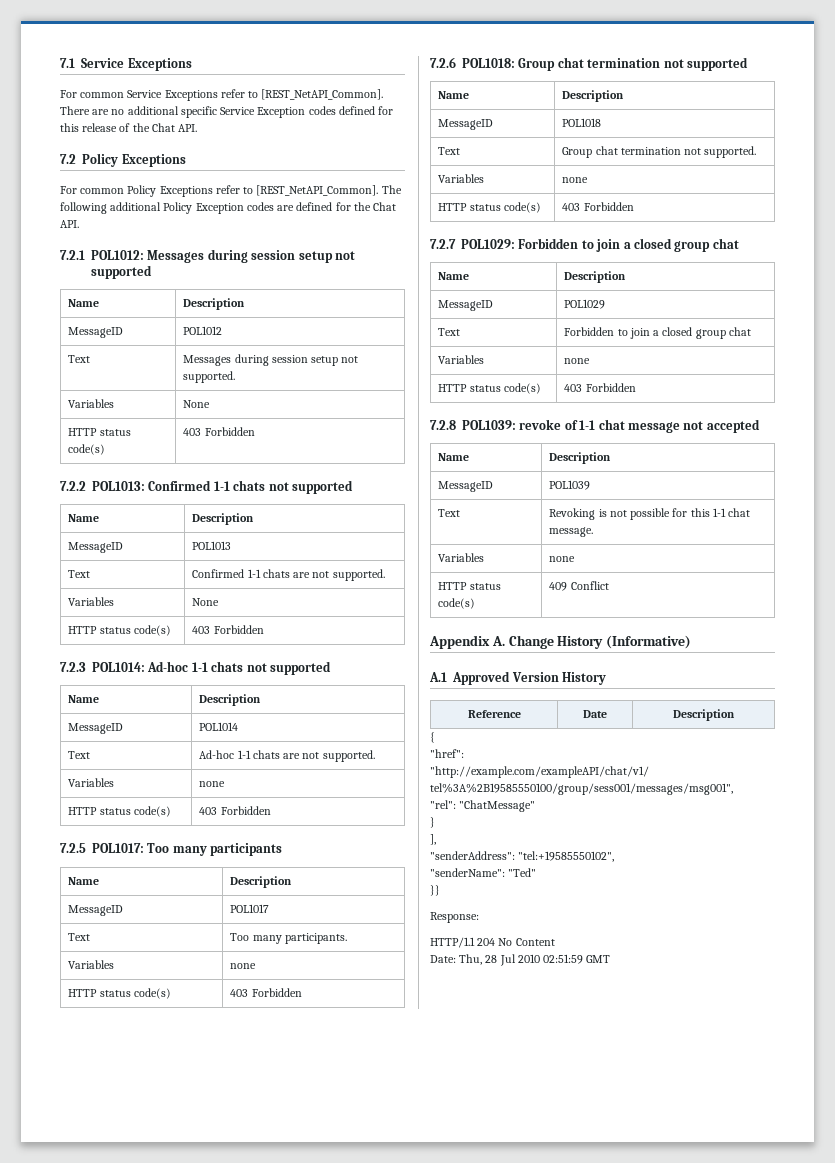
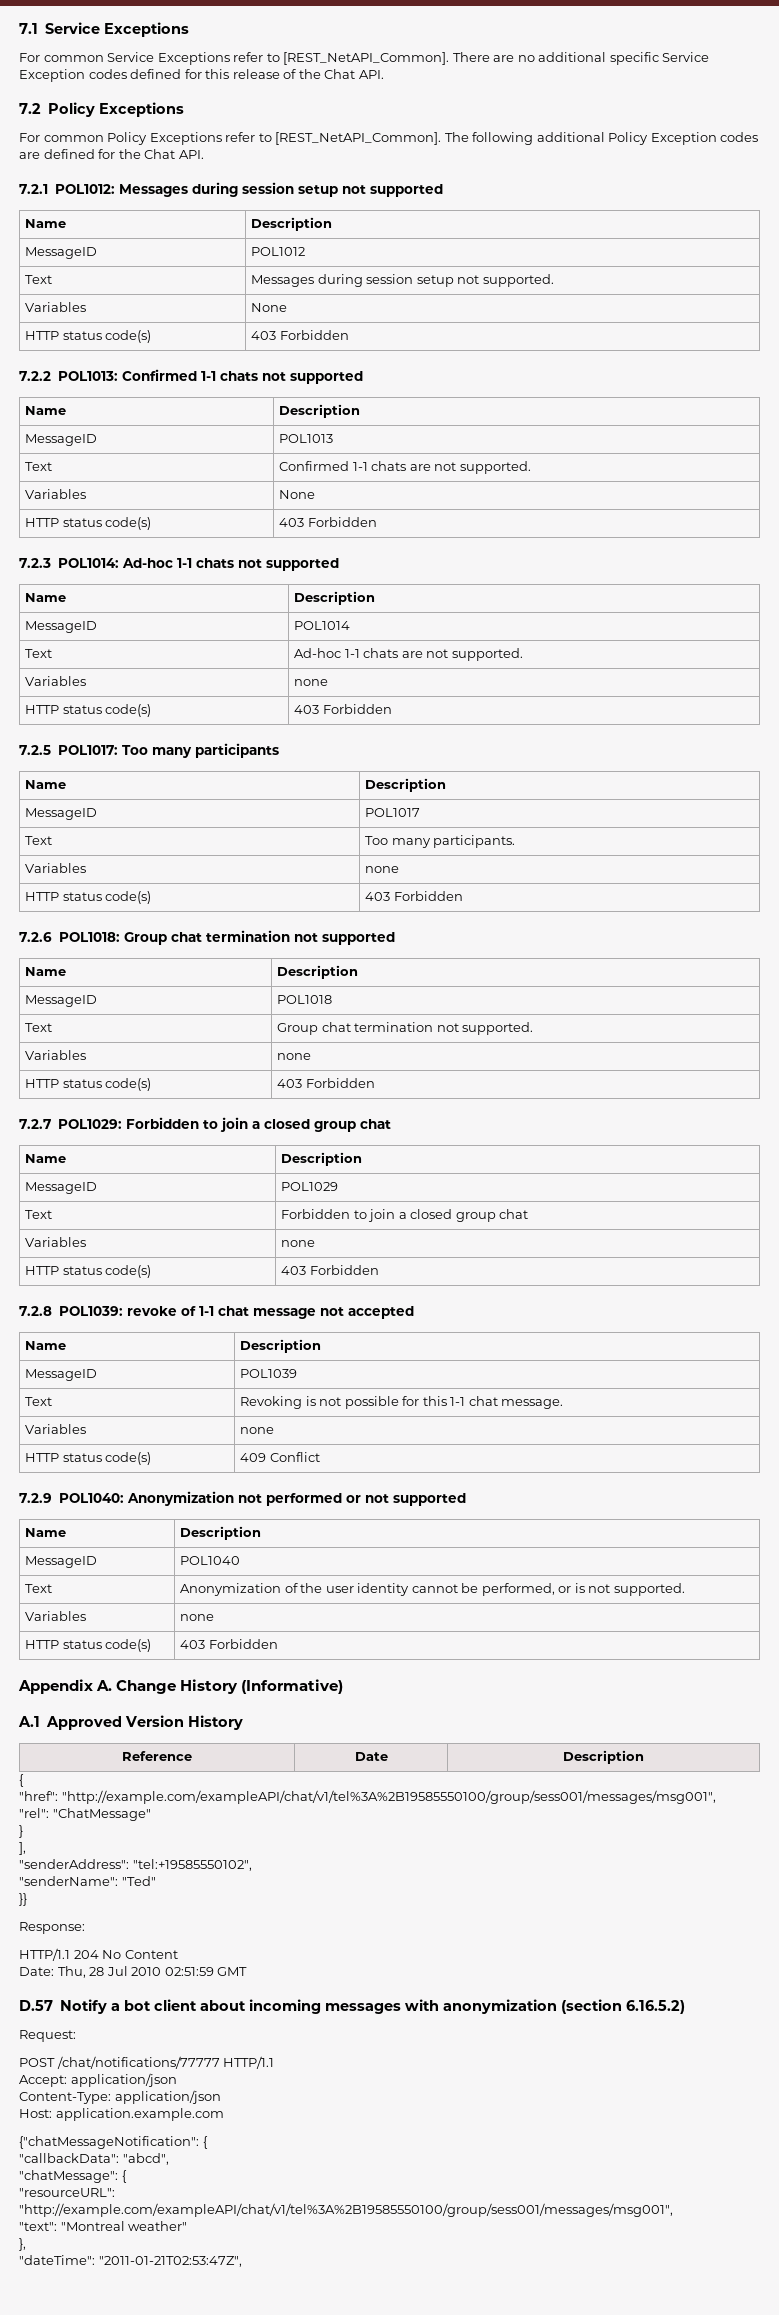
(609, 585) none -> [19,1491,466,1506] [24,1528,66,1537] [179,1526,261,1540] [24,1556,97,1568] [179,1556,240,1565] [24,1584,52,1593] [179,1583,685,1596] [24,1611,86,1621] [179,1614,214,1621] [24,1639,152,1652] [179,1639,278,1649] // 7.2.9 POL1040: Anonymization not performed or not supported // Name | Description // MessageID | POL1040 // Text | Anonymization of the user identity cannot be performed, or is not supported. // Variables | none // HTTP status code(s) | 403 Forbidden
(611, 959) none -> [19,1999,685,2014] [19,2030,76,2042] [19,2056,275,2069] [19,2073,177,2087] [19,2090,221,2104] [19,2108,224,2121] [19,2136,208,2149] [19,2153,169,2165] [19,2170,127,2183] [19,2188,115,2197] [19,2203,673,2217] [19,2221,188,2231] [19,2238,26,2251] [19,2255,242,2267] // D.57 Notify a bot client about incoming messages with anonymization (section 6.16.5.2) // Request: // POST /chat/notifications/77777 HTTP/1.1 // Accept: application/json // Content-Type: application/json // Host: application.example.com // {"chatMessageNotification": { // "callbackData": "abcd", // "chatMessage": { // "resourceURL": "http://example.com/exampleAPI/chat/v1/tel%3A%2B19585550100/group/sess001/messages/msg001", // "text": "Montreal weather" // }, // "dateTime": "2011-01-21T02:53:47Z",

